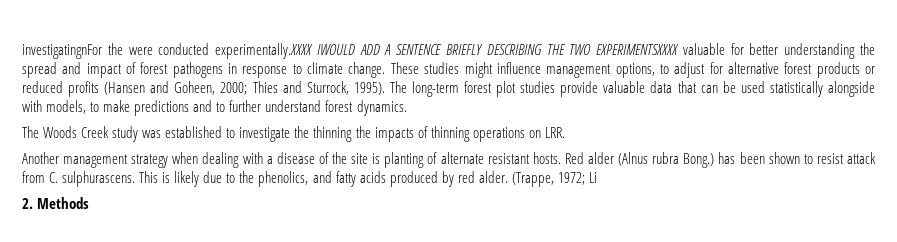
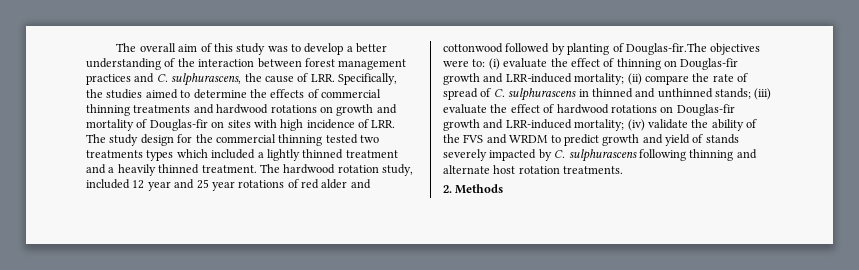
[22,43,876,59] [22,62,875,78] [22,81,875,97] [22,100,407,116] [22,126,565,142] [22,152,876,168] [22,171,597,187] investigatingnFor the were conducted experimentally.XXXX IWOULD ADD A SENTENCE BRIEFLY DESCRIBING THE TWO EXPERIMENTSXXXX valuable for better understanding the spread and impact of forest pathogens in response to climate change. These studies might influence management options, to adjust for alternative forest products or reduced profits (Hansen and Goheen, 2000; Thies and Sturrock, 1995). The long-term forest plot studies provide valuable data that can be used statistically alongside with models, to make predictions and to further understand forest dynamics. // The Woods Creek study was established to investigate the thinning the impacts of thinning operations on LRR. // Another management strategy when dealing with a disease of the site is planting of alternate resistant hosts. Red alder (Alnus rubra Bong.) has been shown to resist attack from C. sulphurascens. This is likely due to the phenolics, and fatty acids produced by red alder. (Trappe, 1972; Li -> [116,43,388,55] [86,58,407,70] [86,73,397,86] [86,89,381,99] [86,104,397,116] [86,119,396,131] [86,134,379,146] [86,149,398,161] [86,164,413,176] [86,179,371,191] [443,43,761,55] [443,58,739,70] [443,73,748,85] [443,88,772,101] [443,104,735,116] [443,119,757,131] [443,134,739,146] [443,149,757,162] [443,165,624,174] The overall aim of this study was to develop a better understanding of the interaction between forest management practices and C. sulphurascens, the cause of LRR. Specifically, the studies aimed to determine the effects of commercial thinning treatments and hardwood rotations on growth and mortality of Douglas-fir on sites with high incidence of LRR. The study design for the commercial thinning tested two treatments types which included a lightly thinned treatment and a heavily thinned treatment. The hardwood rotation study, included 12 year and 25 year rotations of red alder and cottonwood followed by planting of Douglas-fir.The objectives were to: (i) evaluate the effect of thinning on Douglas-fir growth and LRR-induced mortality; (ii) compare the rate of spread of C. sulphurascens in thinned and unthinned stands; (iii) evaluate the effect of hardwood rotations on Douglas-fir growth and LRR-induced mortality; (iv) validate the ability of the FVS and WRDM to predict growth and yield of stands severely impacted by C. sulphurascens following thinning and alternate host rotation treatments.

